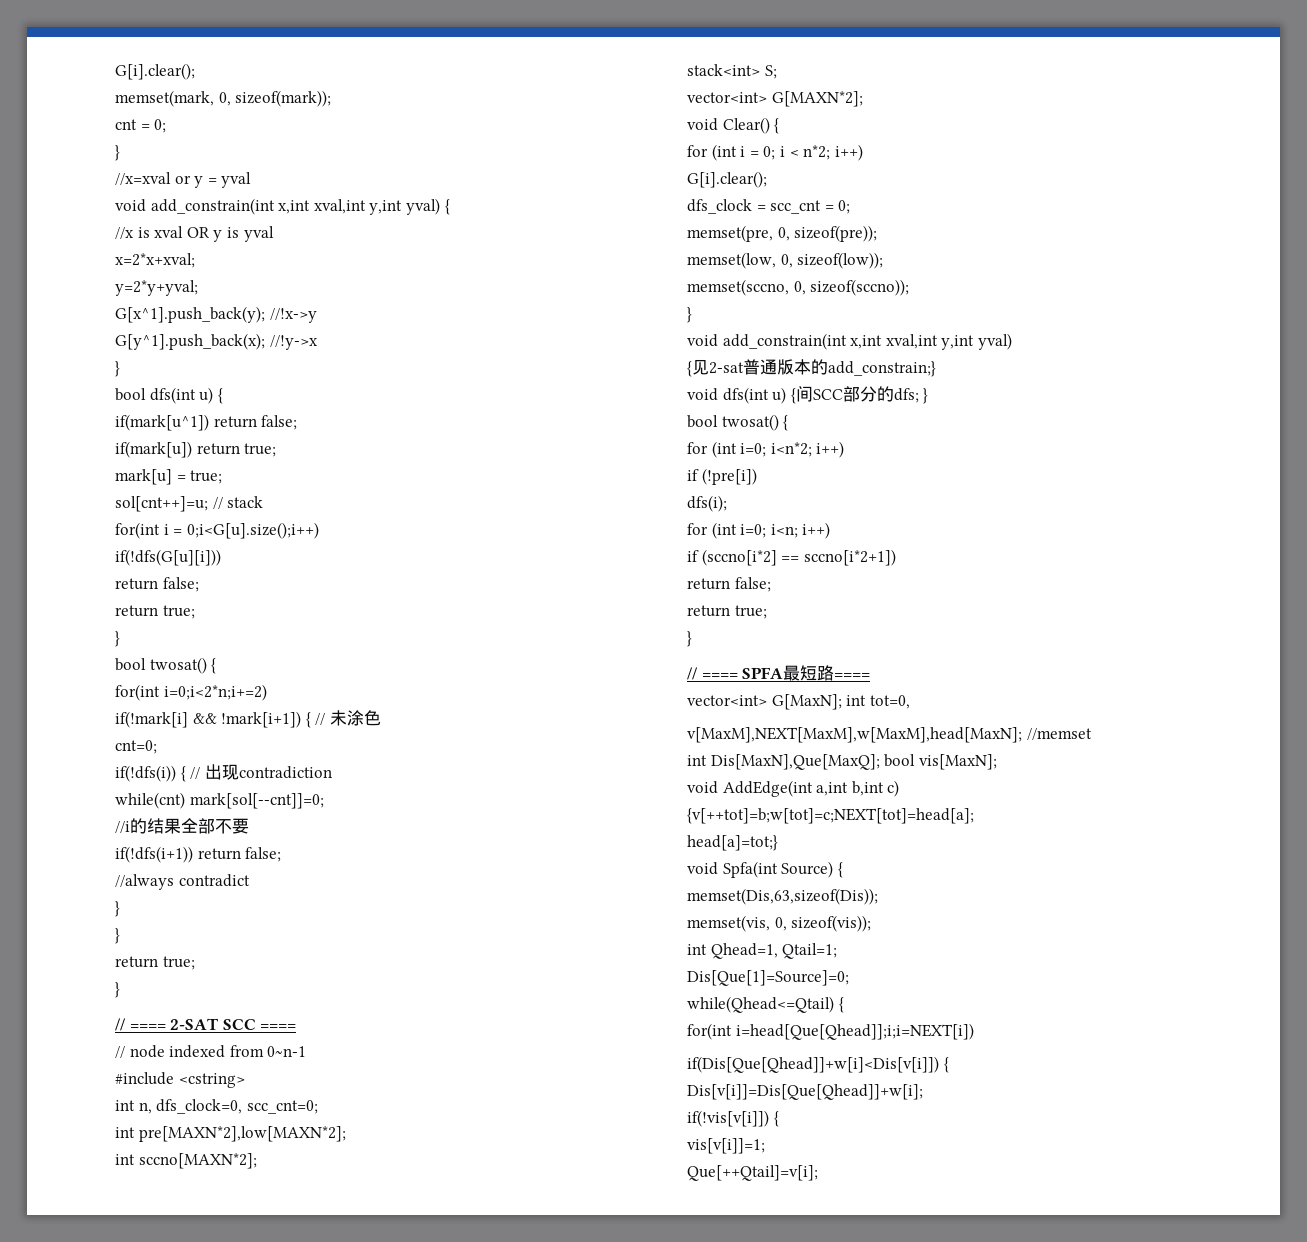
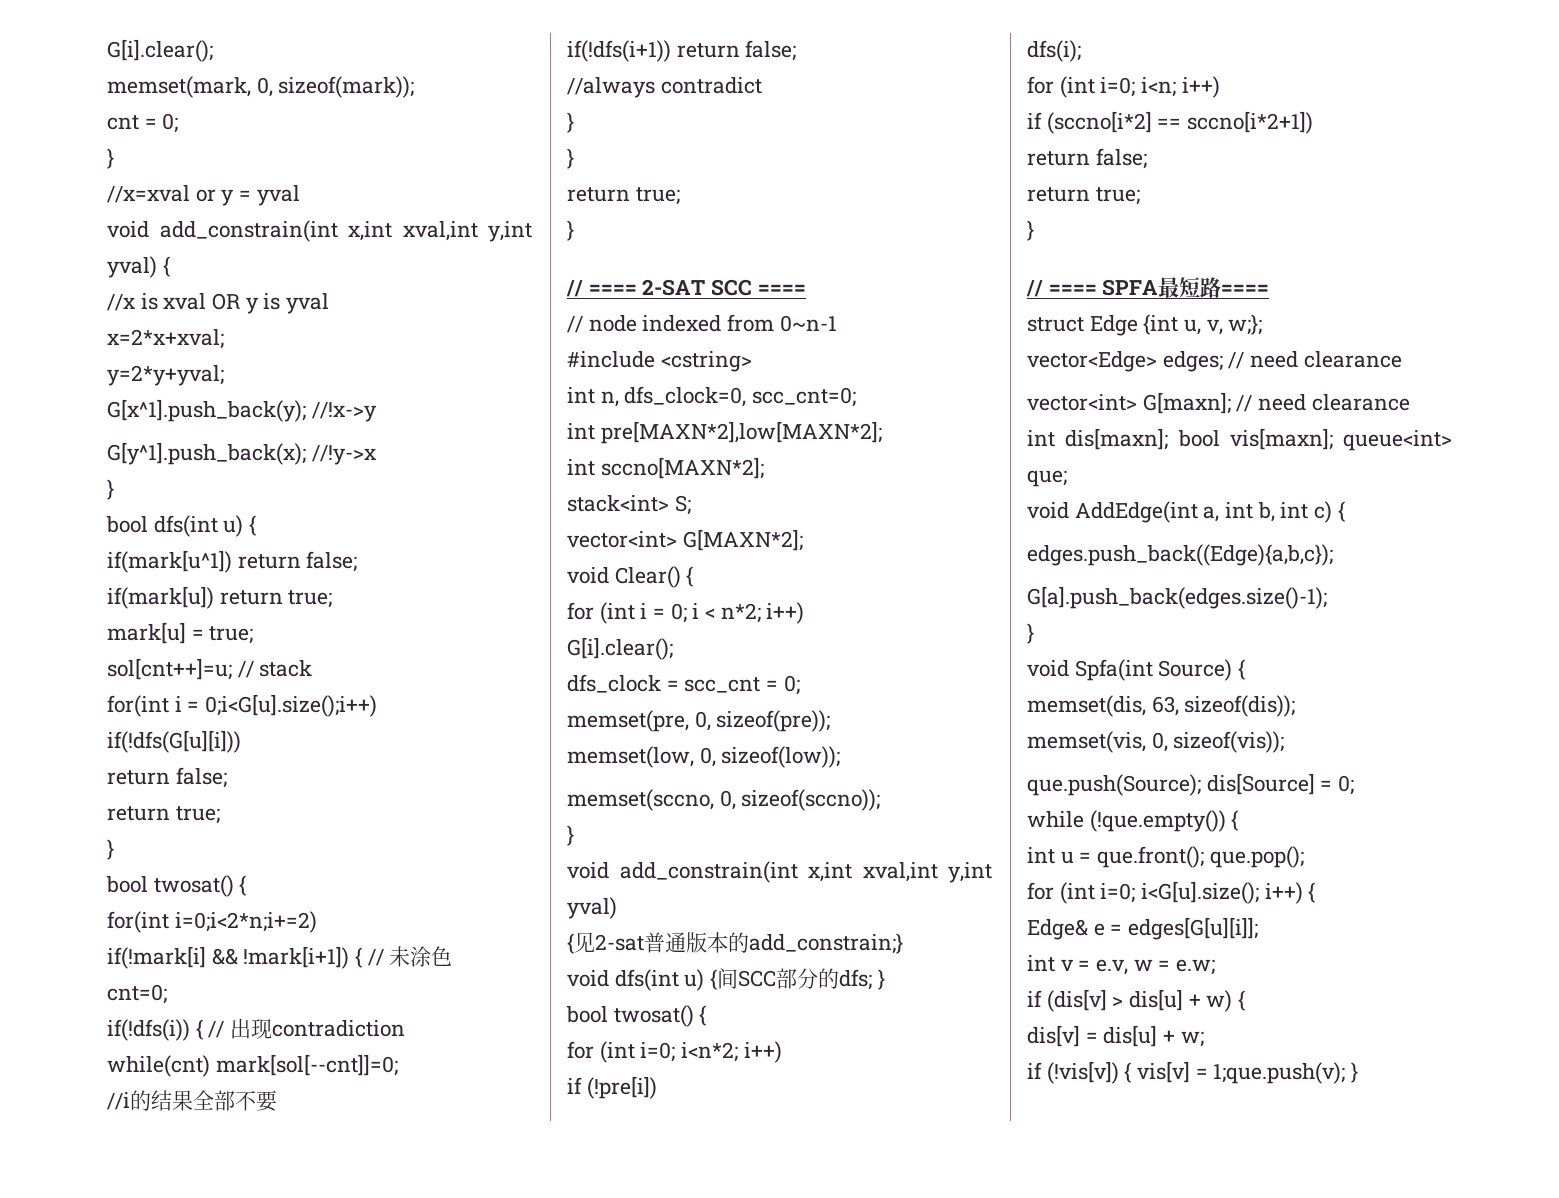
[687,694,910,710] [687,727,1092,743] [687,754,997,770] [687,780,900,797] [687,808,974,824] [687,835,778,851] vector<int> G[MaxN]; int tot=0, // v[MaxM],NEXT[MaxM],w[MaxM],head[MaxN]; //memset // int Dis[MaxN],Que[MaxQ]; bool vis[MaxN]; // void AddEdge(int a,int b,int c) // {v[++tot]=b;w[tot]=c;NEXT[tot]=head[a]; // head[a]=tot;} -> [1027,314,1263,336] [1027,351,1402,372] [1027,392,1410,414] [1027,428,1452,451] [1027,470,1067,487] [1027,501,1345,523] [1027,544,1333,566] [1027,586,1327,609] [1027,623,1034,644] struct Edge {int u, v, w;}; // vector<Edge> edges; // need clearance // vector<int> G[maxn]; // need clearance // int dis[maxn]; bool vis[maxn]; queue<int> que; // void AddEdge(int a, int b, int c) { // edges.push_back((Edge){a,b,c}); // G[a].push_back(edges.size()-1); // }
[687,888,878,905] memset(Dis,63,sizeof(Dis)); -> [1027,695,1296,717] memset(dis, 63, sizeof(dis));
[687,943,838,959] [687,970,849,986] [687,996,844,1013] [687,1023,974,1040] [687,1056,949,1073] [687,1084,923,1100] [687,1110,779,1127] [687,1138,765,1154] [687,1165,818,1181] int Qhead=1, Qtail=1; // Dis[Que[1]=Source]=0; // while(Qhead<=Qtail) { // for(int i=head[Que[Qhead]];i;i=NEXT[i]) // if(Dis[Que[Qhead]]+w[i]<Dis[v[i]]) { // Dis[v[i]]=Dis[Que[Qhead]]+w[i]; // if(!vis[v[i]]) { // vis[v[i]]=1; // Que[++Qtail]=v[i]; -> [1027,773,1355,796] [1027,810,1239,832] [1027,846,1304,868] [1027,881,1316,904] [1027,917,1259,940] [1027,955,1216,975] [1027,989,1246,1012] [1027,1025,1204,1047] [1027,1061,1359,1084] que.push(Source); dis[Source] = 0; // while (!que.empty()) { // int u = que.front(); que.pop(); // for (int i=0; i<G[u].size(); i++) { // Edge& e = edges[G[u][i]]; // int v = e.v, w = e.w; // if (dis[v] > dis[u] + w) { // dis[v] = dis[u] + w; // if (!vis[v]) { vis[v] = 1;que.push(v); }

